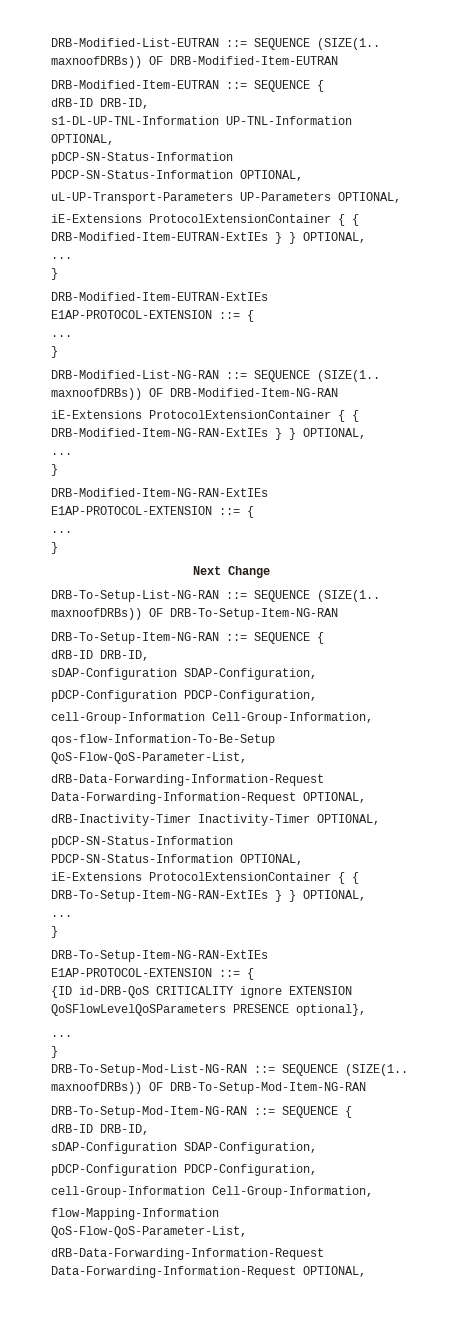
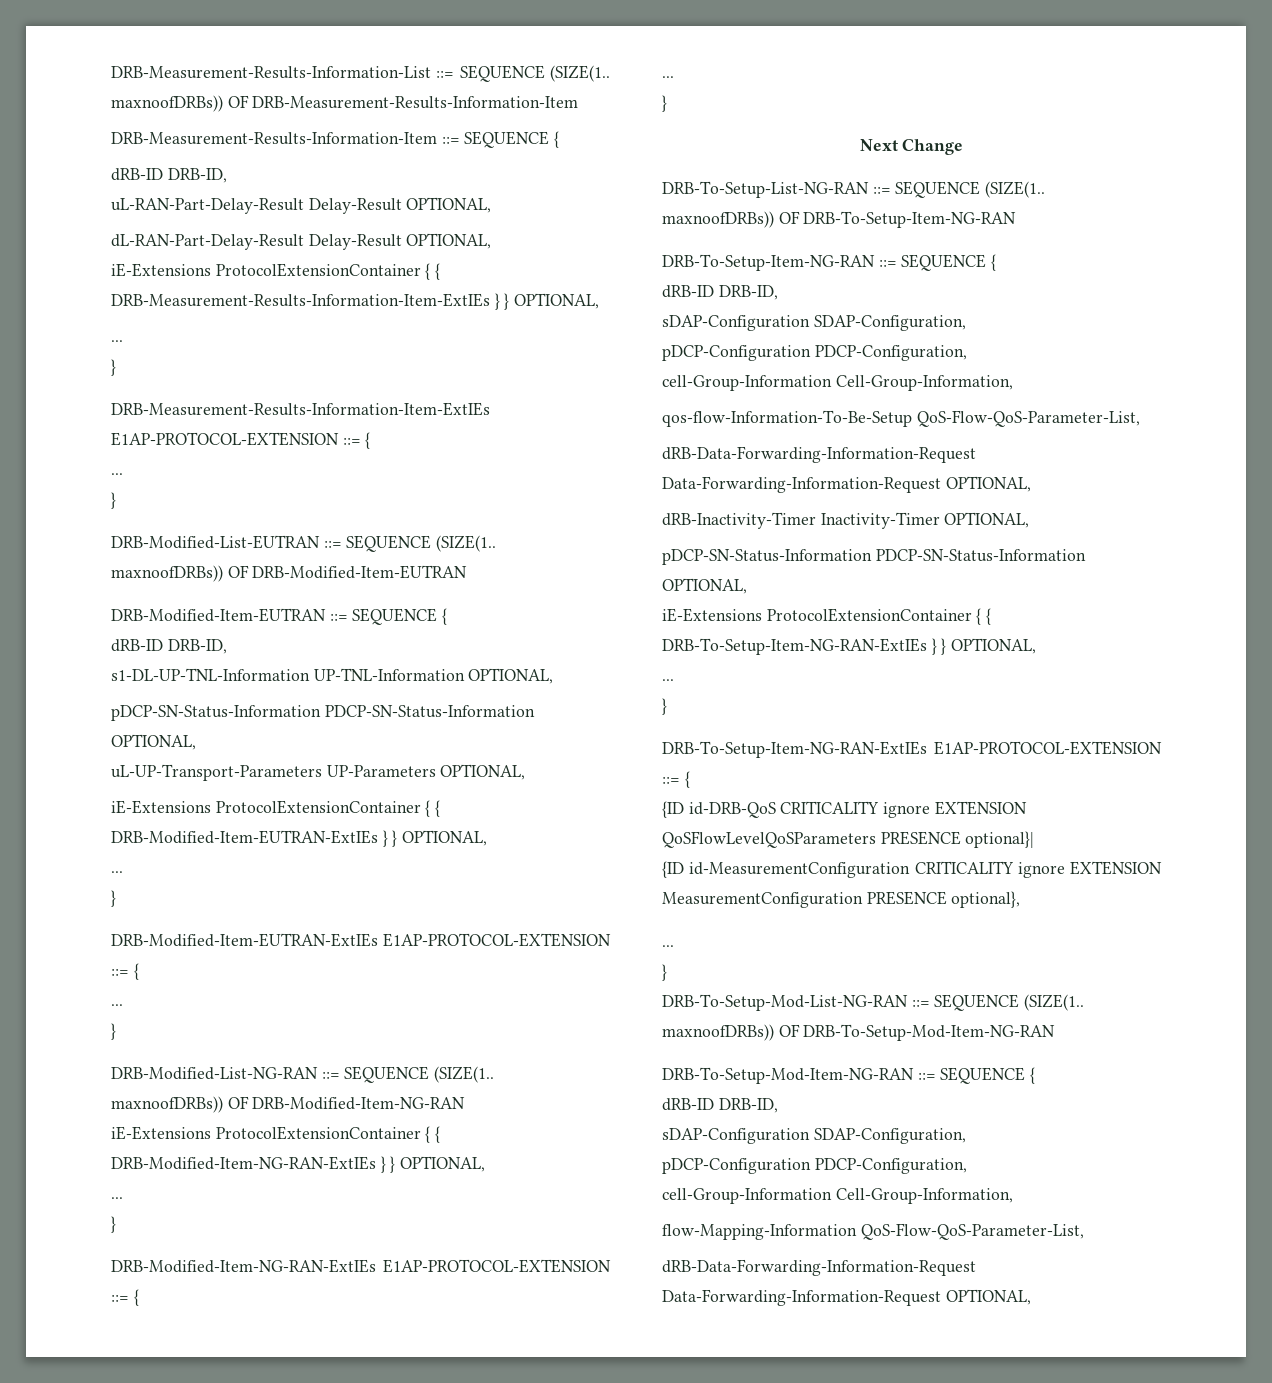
(51, 42) none -> [111,65,610,82] [111,95,579,112] [111,131,560,148] [111,168,227,183] [111,197,492,214] [111,233,492,250] [111,263,441,280] [111,293,600,310] [111,340,123,342] [111,359,116,376] [111,402,490,416] [111,432,371,449] [111,473,123,475] [111,492,116,509] DRB-Measurement-Results-Information-List ::= SEQUENCE (SIZE(1.. maxnoofDRBs)) OF DRB-Measurement-Results-Information-Item // DRB-Measurement-Results-Information-Item ::= SEQUENCE { // dRB-ID DRB-ID, // uL-RAN-Part-Delay-Result Delay-Result OPTIONAL, // dL-RAN-Part-Delay-Result Delay-Result OPTIONAL, // iE-Extensions ProtocolExtensionContainer { { DRB-Measurement-Results-Information-Item-ExtIEs } } OPTIONAL, // ... // } // DRB-Measurement-Results-Information-Item-ExtIEs E1AP-PROTOCOL-EXTENSION ::= { // ... // } //
(289, 1008) none -> [965,831,1035,848] [662,861,1162,878] [662,891,947,908] optional}| // {ID id-MeasurementConfiguration CRITICALITY ignore EXTENSION MeasurementConfiguration PRESENCE

